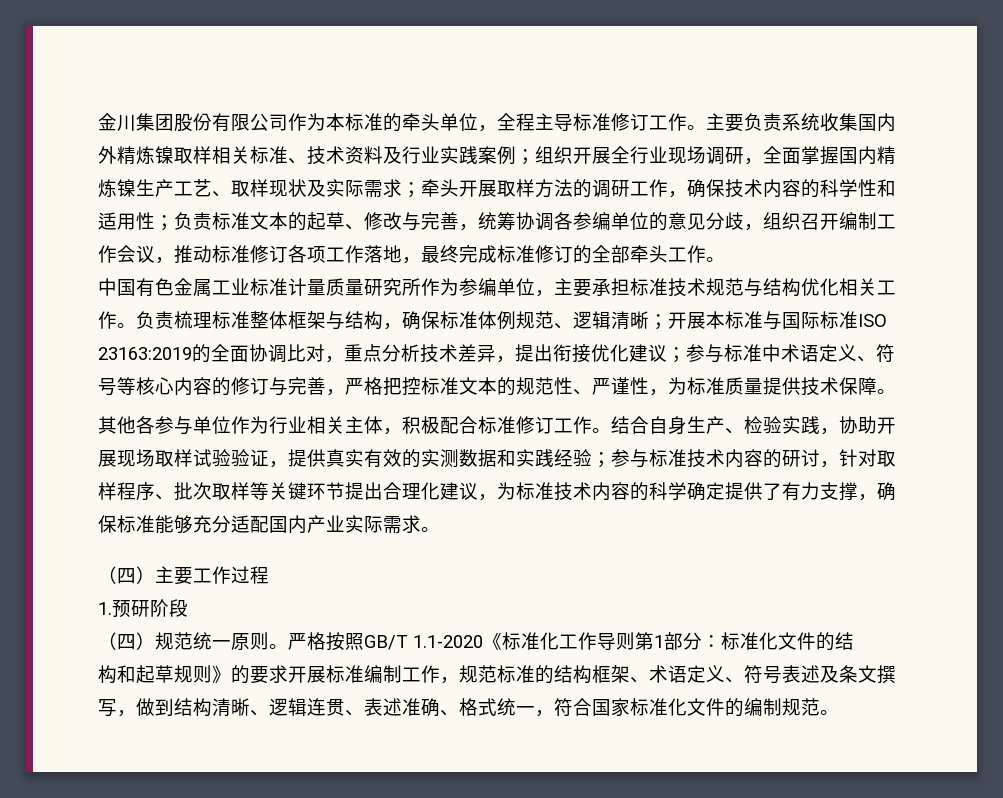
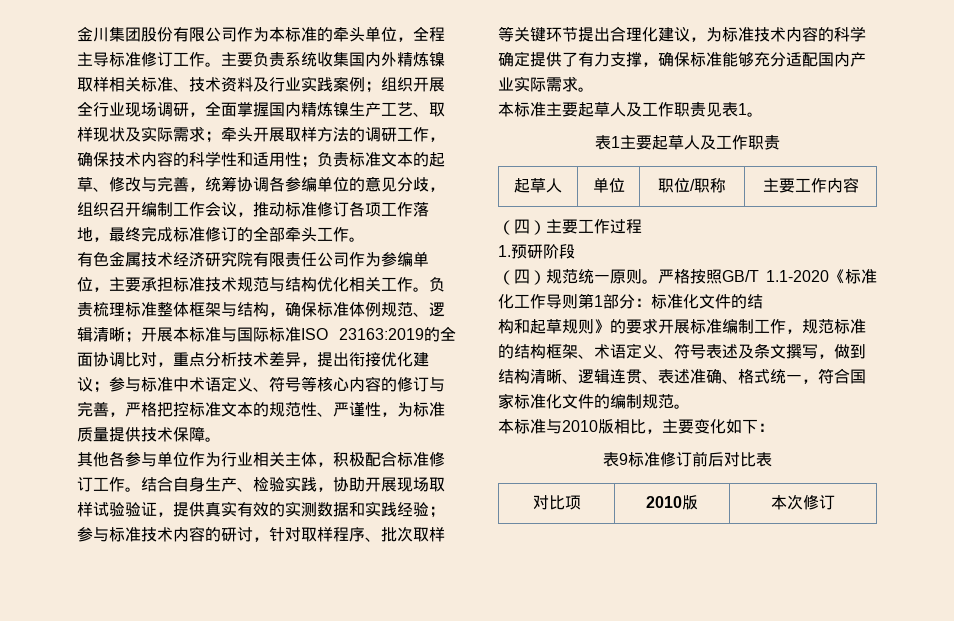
[98,278,136,296] 中国 -> (365, 239) none
[212,278,421,296] 工业标准计量质量研究所 -> [141,251,349,267] 技术经济研究院有限责任公司
(440, 529) none -> [498,101,763,117] [595,134,780,150] [514,178,562,193] [592,177,625,193] [658,178,726,193] [762,177,859,193] // 本标准主要起草人及工作职责见表1。 // 表1主要起草人及工作职责 // 起草人 | 单位 | 职位/职称 | 主要工作内容
(839, 712) none -> [498,419,774,434] [603,451,772,467] [532,495,581,510] [646,495,698,510] [771,494,835,510] // 本标准与2010版相比，主要变化如下： // 表9标准修订前后对比表 // 对比项 | 2010版 | 本次修订

